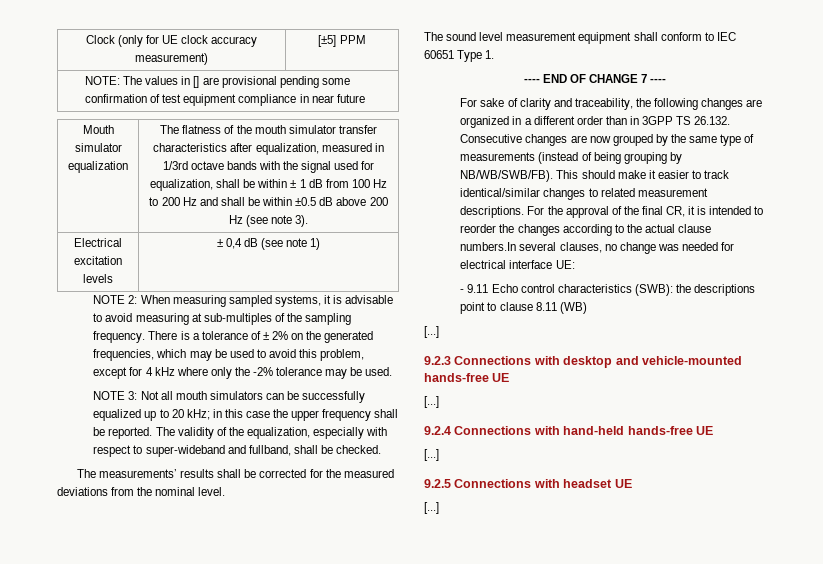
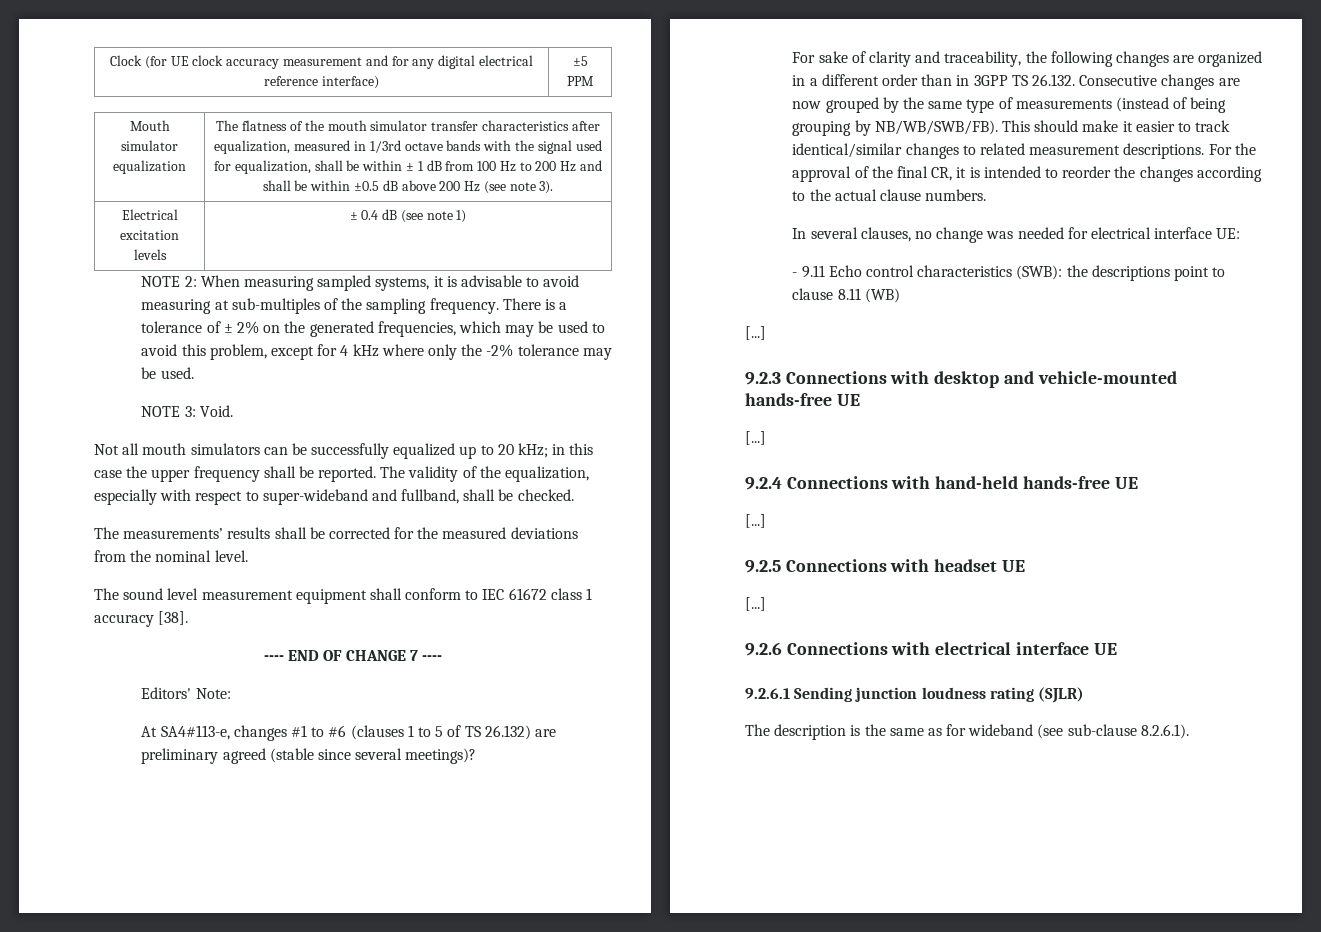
[117,35,159,47] (only for -> [144,56,167,69] (for
[135,53,208,65] [318,35,366,47] [85,76,350,88] [85,94,365,106] measurement) | [±5] PPM // NOTE: The values in [] are provisional pending some confirmation of test equipment compliance in near future -> [283,55,533,69] [264,76,379,89] [572,56,588,66] [567,76,594,86] measurement and for any digital electrical reference interface) | ±5 PPM
[225,238,242,249] 0,4 -> [361,210,379,220] 0.4
(138, 395) none -> [199,405,233,417] Void. //
[424,50,495,62] 60651 Type 1. -> [508,588,593,600] [94,611,189,627] 61672 class 1 accuracy [38].
(667, 80) none -> [141,687,231,699] [141,725,556,741] [141,748,477,764] // Editors' Note: // At SA4#113-e, changes #1 to #6 (clauses 1 to 5 of TS 26.132) are preliminary agreed (stable since several meetings)?
[460,242,517,251] numbers.In -> [925,189,987,201] [792,228,807,239] numbers. // In
(439, 508) none -> [745,642,1117,656] [745,687,1084,703] [745,724,1189,740] // 9.2.6 Connections with electrical interface UE // 9.2.6.1 Sending junction loudness rating (SJLR) // The description is the same as for wideband (see sub-clause 8.2.6.1).

